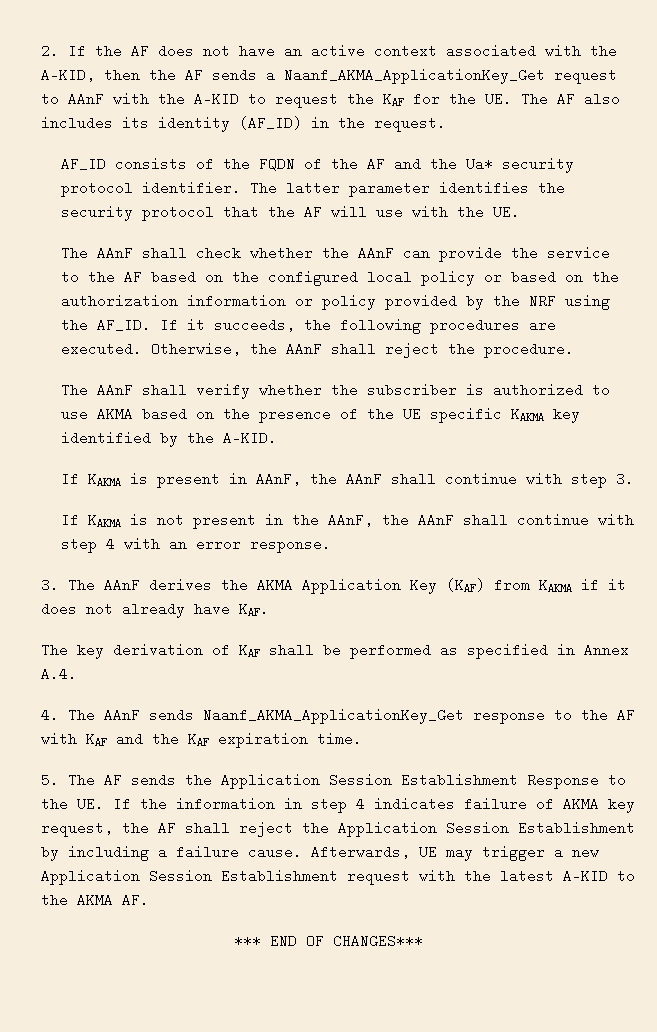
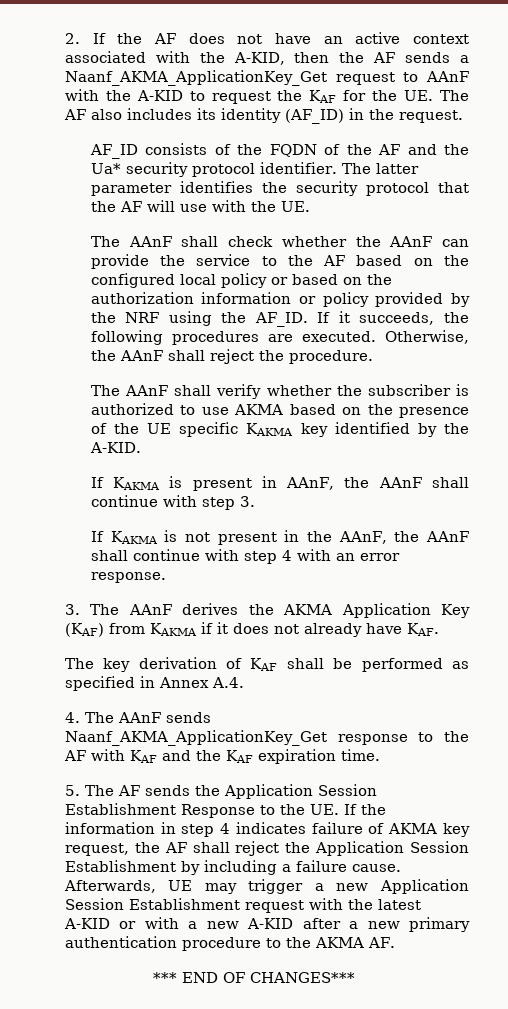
(608, 876) none -> [119,917,471,932] [64,936,261,951] or with a new A-KID after a new primary authentication procedure

